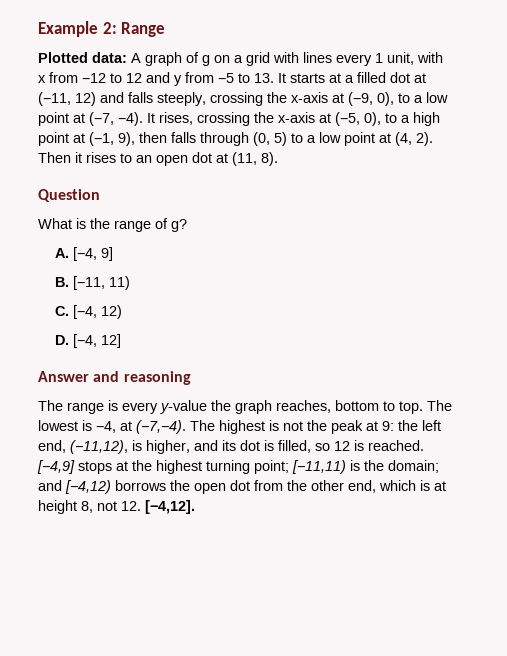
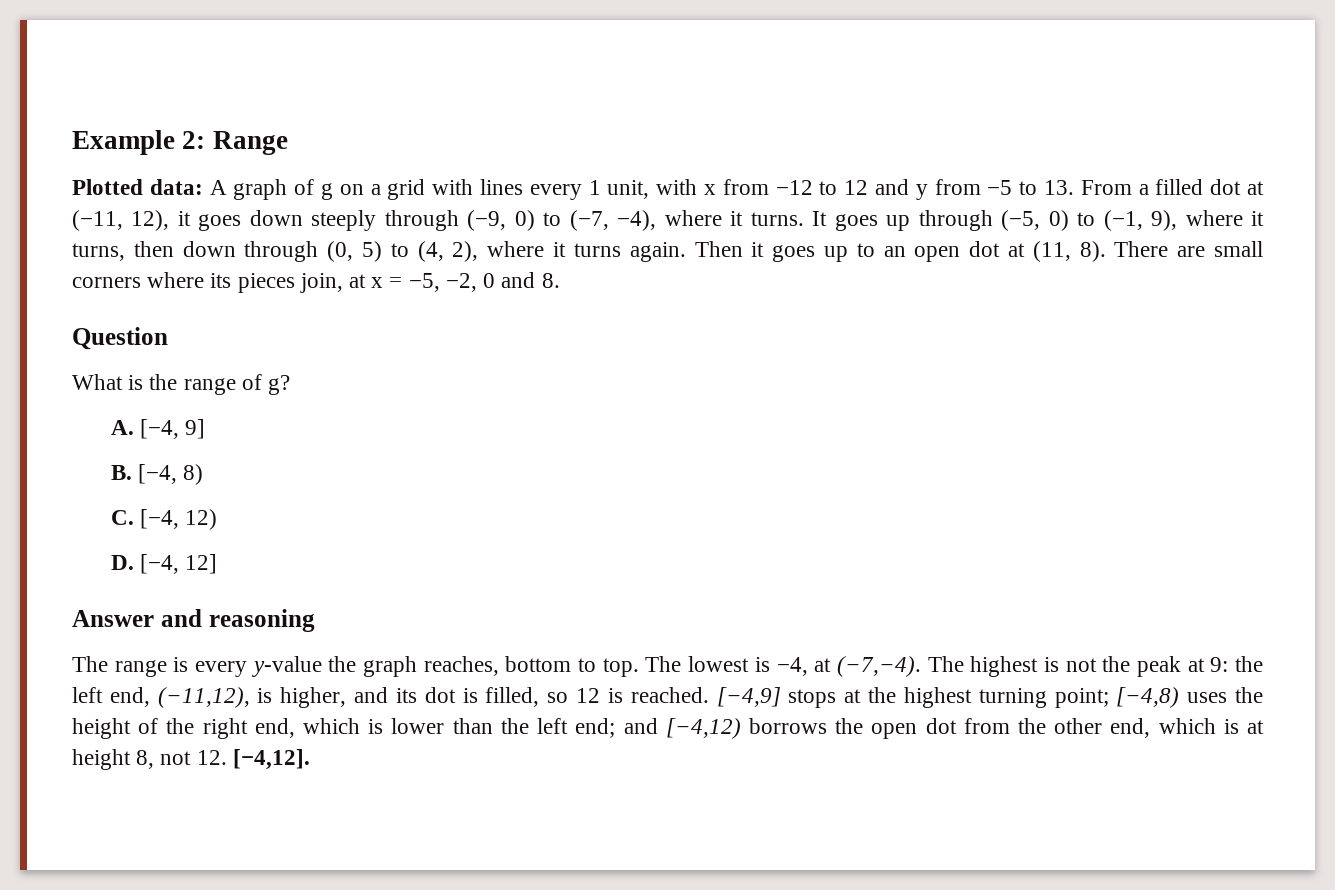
[278,73,341,83] It starts at -> [1080,180,1132,195] From
[75,92,448,106] [38,112,440,126] [38,132,433,146] [38,152,116,163] 12) and falls steeply, crossing the x-axis at (−9, 0), to a low point at (−7, −4). It rises, crossing the x-axis at (−5, 0), to a high point at (−1, 9), then falls through (0, 5) to a low point at (4, 2). Then it rises -> [131,210,1265,231] [72,241,848,262] 12), it goes down steeply through (−9, 0) to (−7, −4), where it turns. It goes up through (−5, 0) to (−1, 9), where it turns, then down through (0, 5) to (4, 2), where it turns again. Then it goes up
(278, 159) none -> [1114,241,1263,257] [72,272,560,293] There are small corners where its pieces join, at x = −5, −2, 0 and 8.
[73,276,131,290] [−11, 11) -> [137,464,204,485] [−4, 8)
[292,460,439,474] [−11,11) is the domain; -> [1116,687,1264,708] [72,718,616,739] [−4,8) uses the height of the right end, which is lower than the left end;

